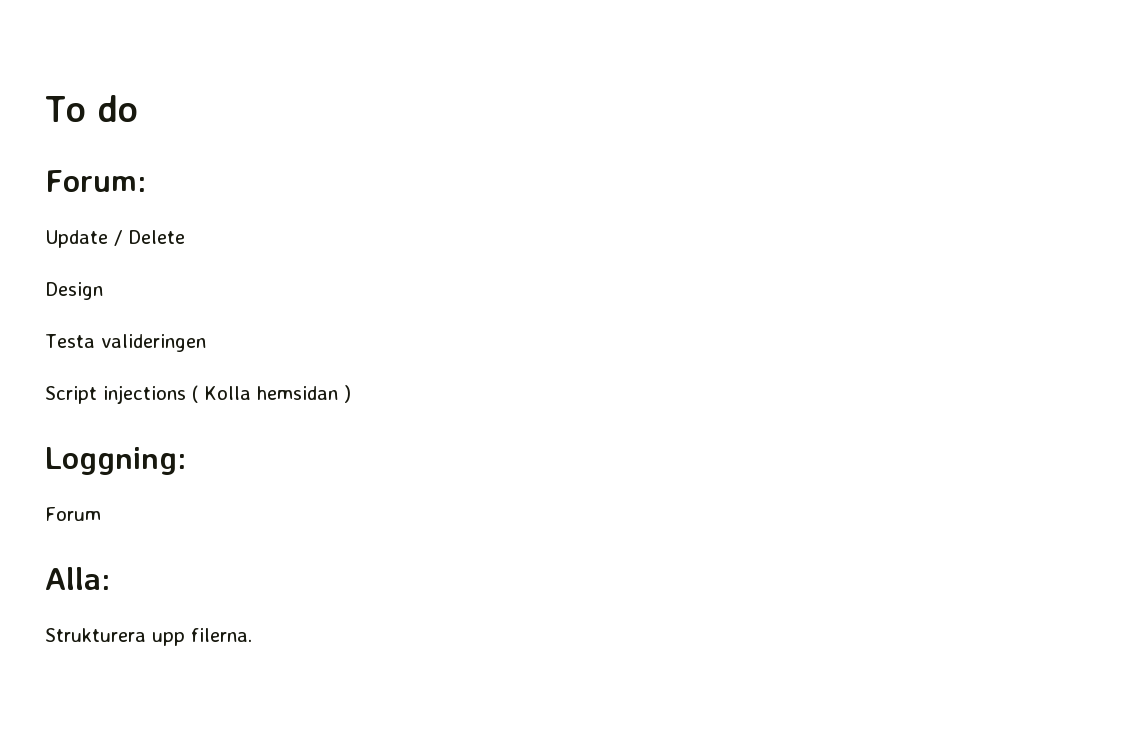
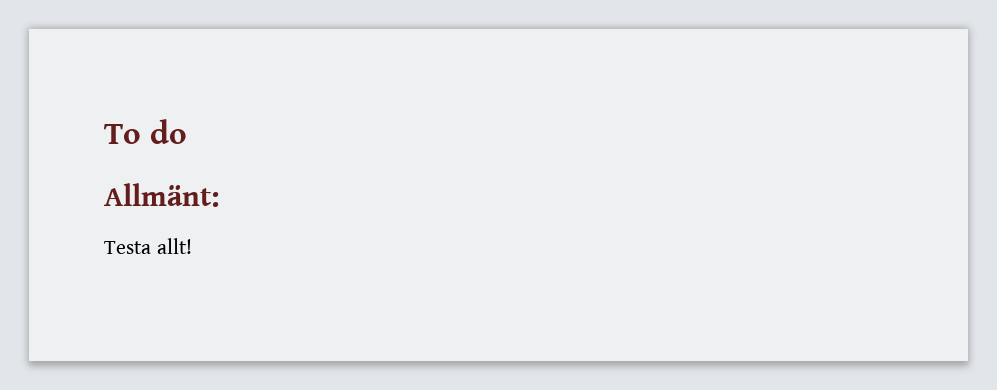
[45,170,146,192] [45,230,185,248] [45,282,103,300] [45,334,206,352] [45,385,351,404] [45,447,186,475] [45,507,101,521] [45,567,110,590] [45,628,252,646] Forum: // Update / Delete // Design // Testa valideringen // Script injections ( Kolla hemsidan ) // Loggning: // Forum // Alla: // Strukturera upp filerna. -> [104,183,219,207] [104,238,192,254] Allmänt: // Testa allt!

